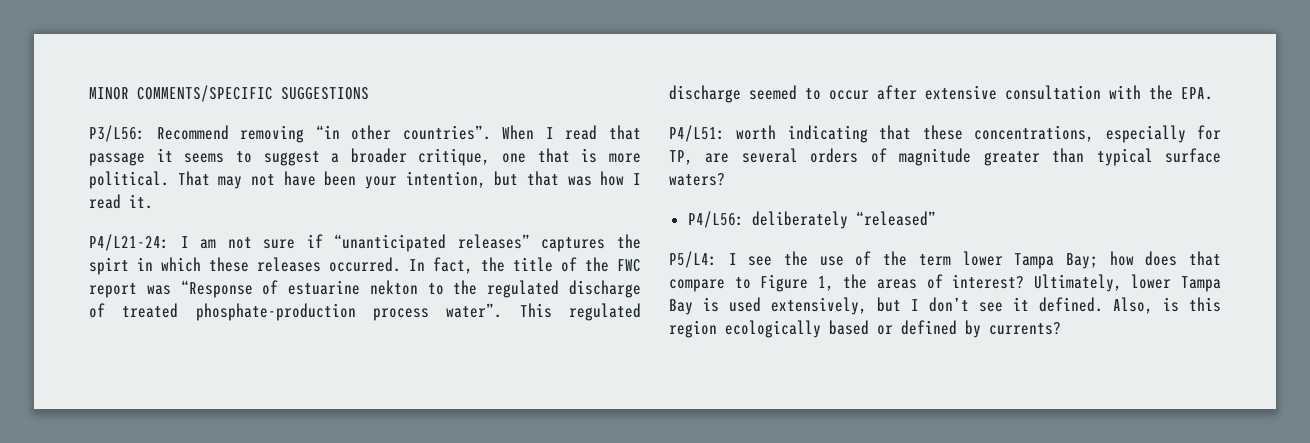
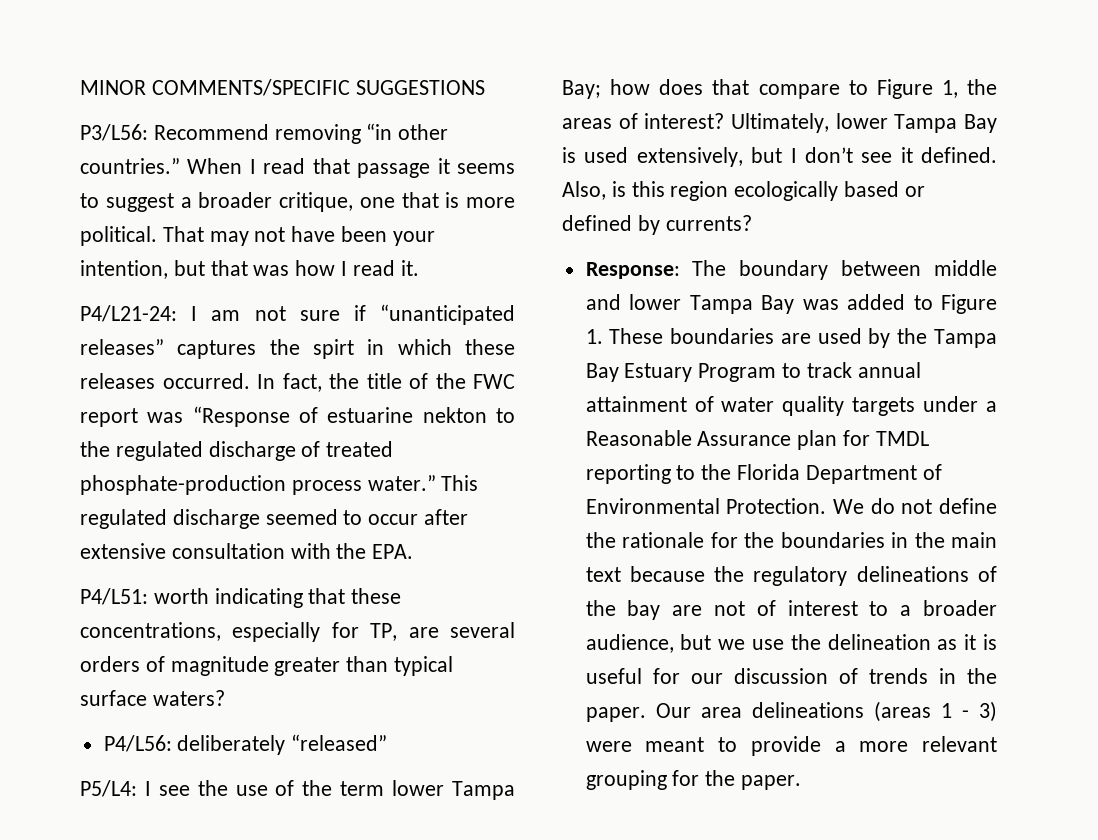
[402,125,491,140] countries”. -> [80,158,180,174] countries.”
[446,303,503,318] water”. -> [367,475,436,491] water.”
(1061, 328) none -> [585,260,997,280] [585,294,997,314] [585,328,998,348] [585,362,921,382] [585,396,997,416] [585,430,929,450] [585,464,942,484] [585,498,998,514] [585,532,997,548] [585,566,997,586] [585,600,997,620] [585,634,997,653] [585,668,998,684] [585,701,998,722] [585,736,997,756] [585,770,802,790] // Response: The boundary between middle and lower Tampa Bay was added to Figure 1. These boundaries are used by the Tampa Bay Estuary Program to track annual attainment of water quality targets under a Reasonable Assurance plan for TMDL reporting to the Florida Department of Environmental Protection. We do not define the rationale for the boundaries in the main text because the regulatory delineations of the bay are not of interest to a broader audience, but we use the delineation as it is useful for our discussion of trends in the paper. Our area delineations (areas 1 - 3) were meant to provide a more relevant grouping for the paper.

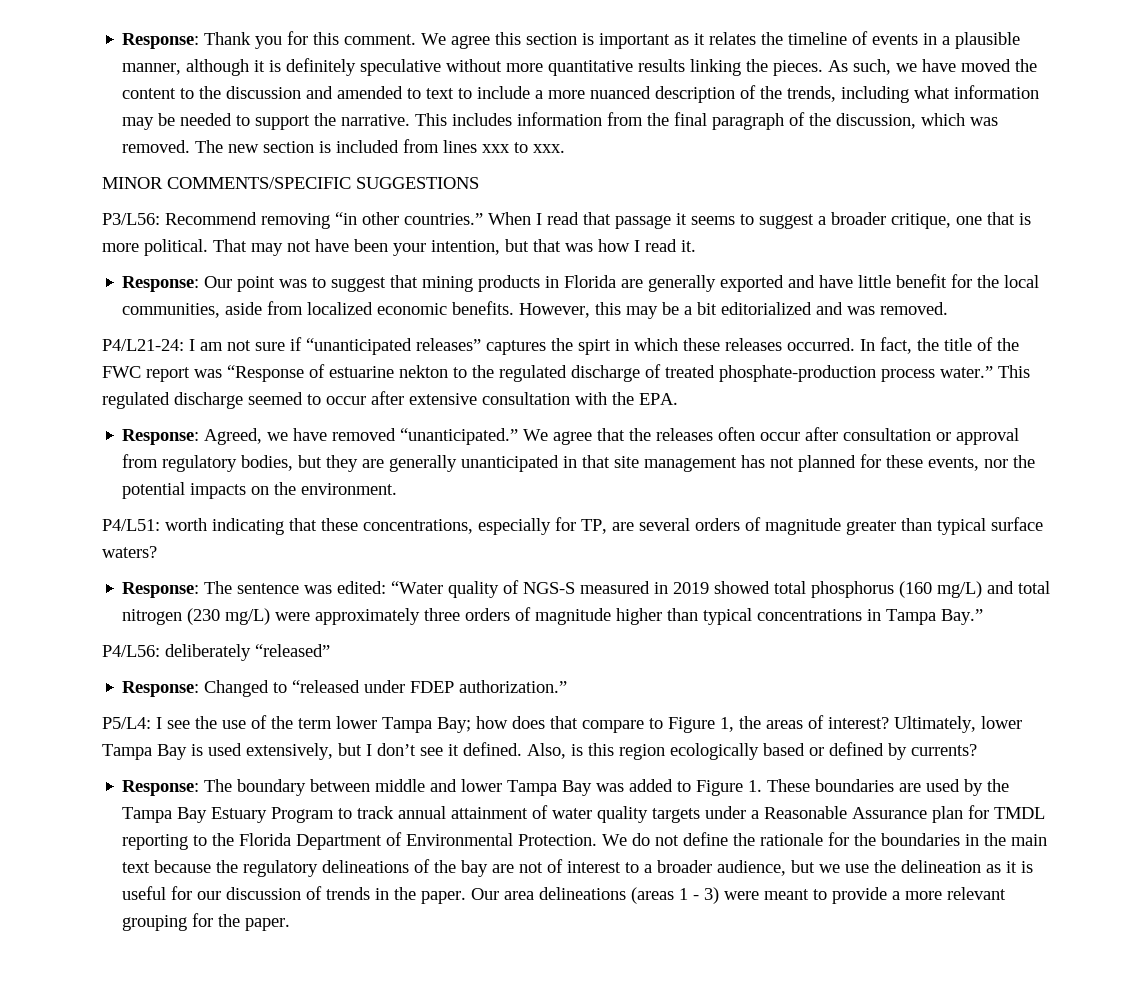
(80, 87) none -> [122,31,1021,49] [122,58,1038,76] [122,85,1040,103] [122,112,999,130] [122,139,566,153] Response: Thank you for this comment. We agree this section is important as it relates the timeline of events in a plausible manner, although it is definitely speculative without more quantitative results linking the pieces. As such, we have moved the content to the discussion and amended to text to include a more nuanced description of the trends, including what information may be needed to support the narrative. This includes information from the final paragraph of the discussion, which was removed. The new section is included from lines xxx to xxx. //
(419, 268) none -> [122,274,1040,292] [122,301,949,319] // Response: Our point was to suggest that mining products in Florida are generally exported and have little benefit for the local communities, aside from localized economic benefits. However, this may be a bit editorialized and was removed.
(414, 551) none -> [122,427,1020,445] [122,454,1036,472] [122,482,398,499] // Response: Agreed, we have removed “unanticipated.” We agree that the releases often occur after consultation or approval from regulatory bodies, but they are generally unanticipated in that site management has not planned for these events, nor the potential impacts on the environment.
[103,734,388,755] P4/L56: deliberately “released” -> [122,580,1051,598] [122,607,984,625] [102,644,330,661] [122,680,568,697] Response: The sentence was edited: “Water quality of NGS-S measured in 2019 showed total phosphorus (160 mg/L) and total nitrogen (230 mg/L) were approximately three orders of magnitude higher than typical concentrations in Tampa Bay.” // P4/L56: deliberately “released” // Response: Changed to “released under FDEP authorization.”

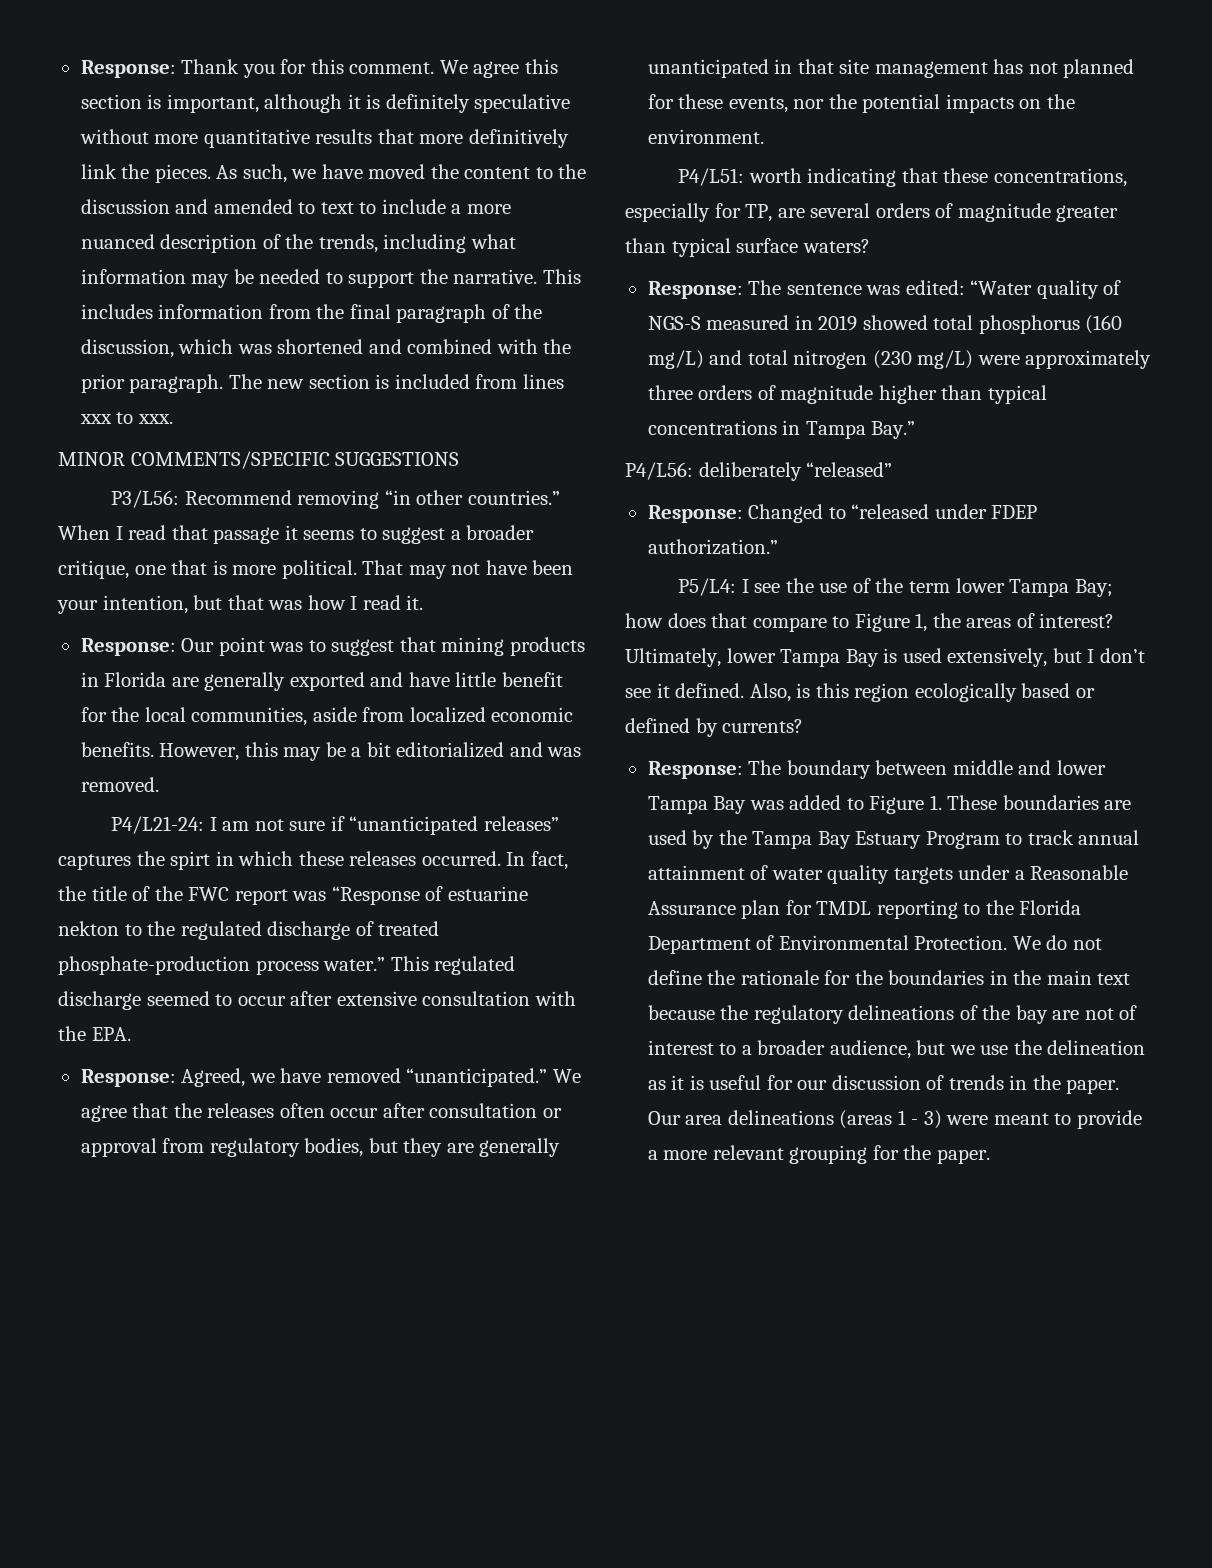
[599,31,1021,49] [122,63,182,75] important as it relates the timeline of events in a plausible manner, -> [166,94,259,113] important,
[690,59,742,76] linking -> [377,129,569,148] [80,164,117,179] that more definitively link
[122,140,191,153] removed. -> [277,339,572,354] [80,374,224,393] shortened and combined with the prior paragraph.

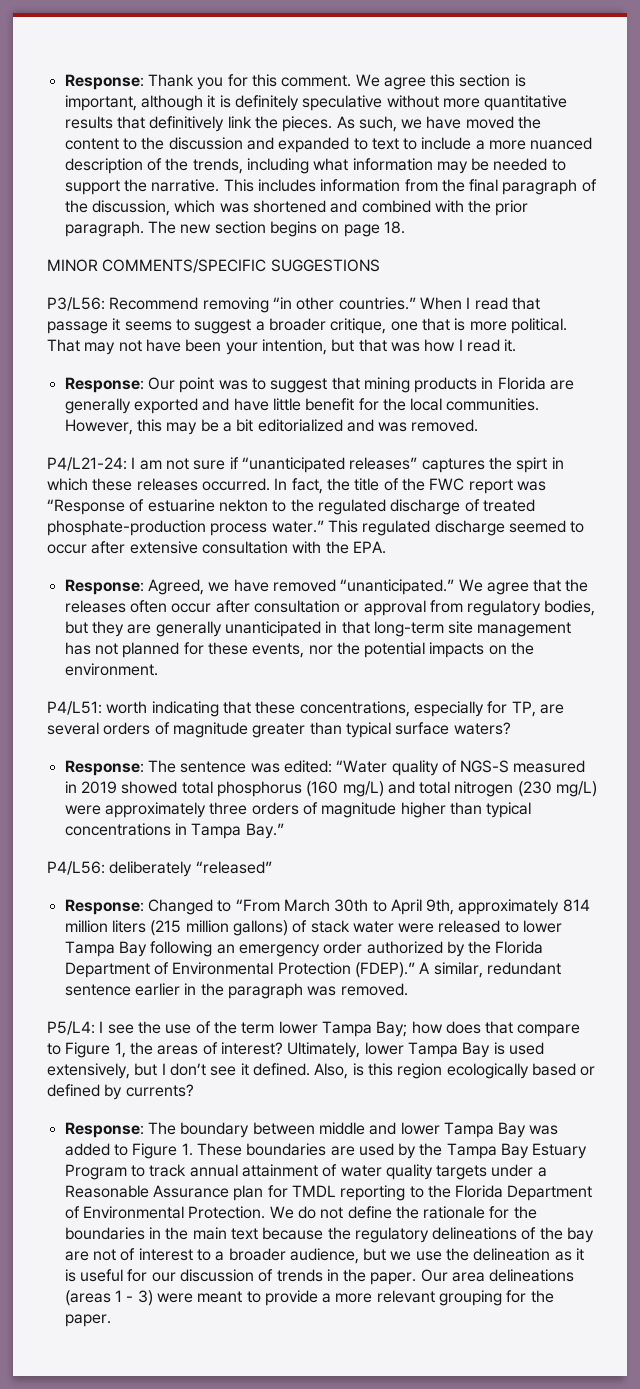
[419,134,464,144] more -> (145, 122) none
[213,199,293,214] amended -> [278,137,350,153] expanded
[375,374,564,389] [79,412,173,424] is included from lines xxx to xxx. -> [269,221,405,237] begins on page 18.
[191,707,574,726] [80,742,154,757] communities, aside from localized economic benefits. -> [446,398,540,411] communities.
(834, 66) none -> [373,621,444,637] long-term
[851,504,1038,519] [647,539,778,555] “released under FDEP authorization.” -> [235,899,590,915] [64,920,563,936] [64,941,544,957] [64,962,561,978] [64,983,408,999] “From March 30th to April 9th, approximately 814 million liters (215 million gallons) of stack water were released to lower Tampa Bay following an emergency order authorized by the Florida Department of Environmental Protection (FDEP).” A similar, redundant sentence earlier in the paragraph was removed.

